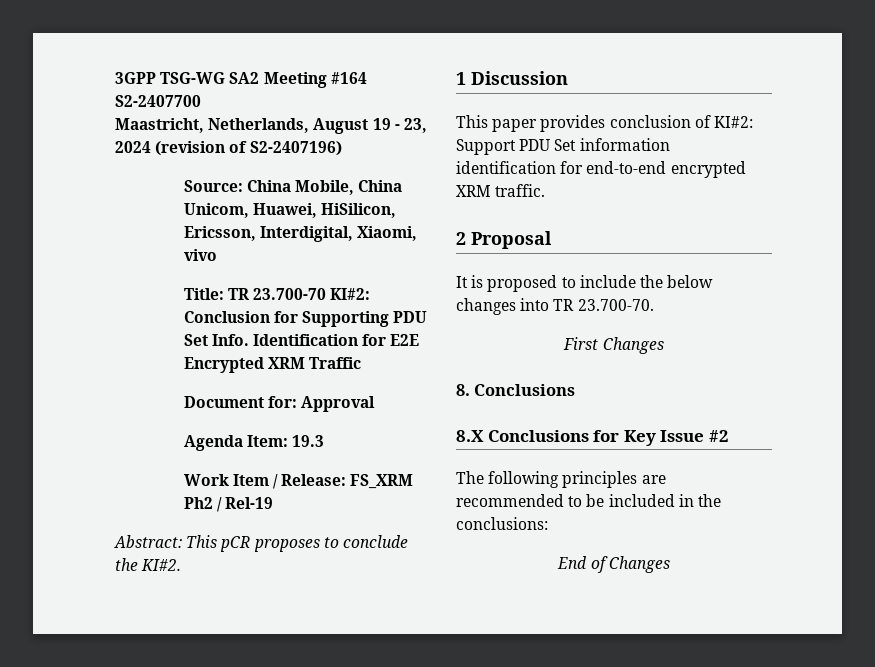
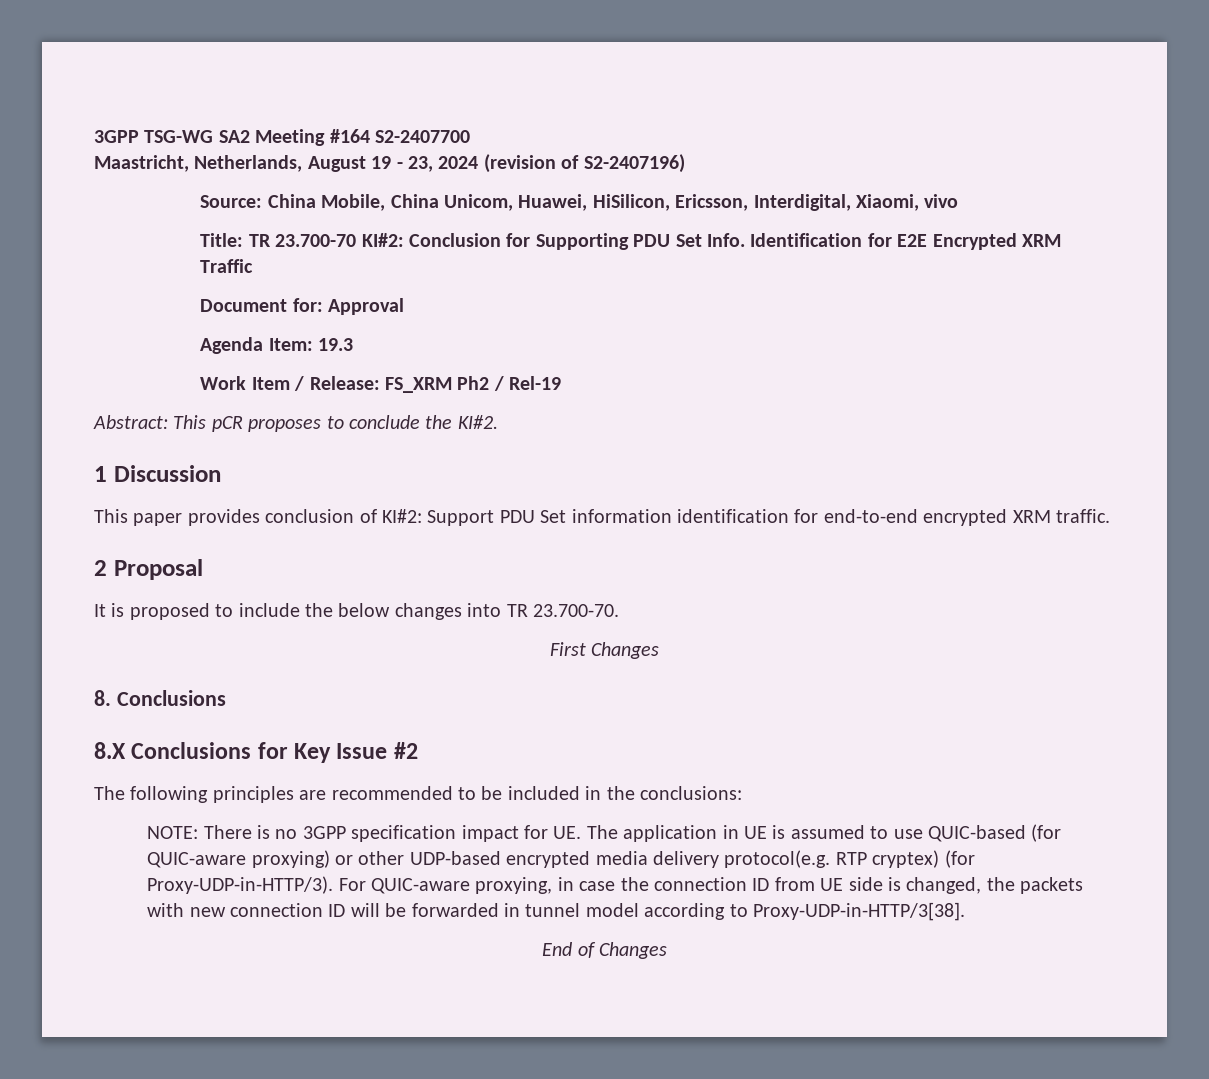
(548, 523) none -> [147,824,1062,842] [147,850,975,868] [147,876,1084,894] [147,902,965,921] // NOTE: There is no 3GPP specification impact for UE. The application in UE is assumed to use QUIC-based (for QUIC-aware proxying) or other UDP-based encrypted media delivery protocol(e.g. RTP cryptex) (for Proxy-UDP-in-HTTP/3). For QUIC-aware proxying, in case the connection ID from UE side is changed, the packets with new connection ID will be forwarded in tunnel model according to Proxy-UDP-in-HTTP/3[38].

